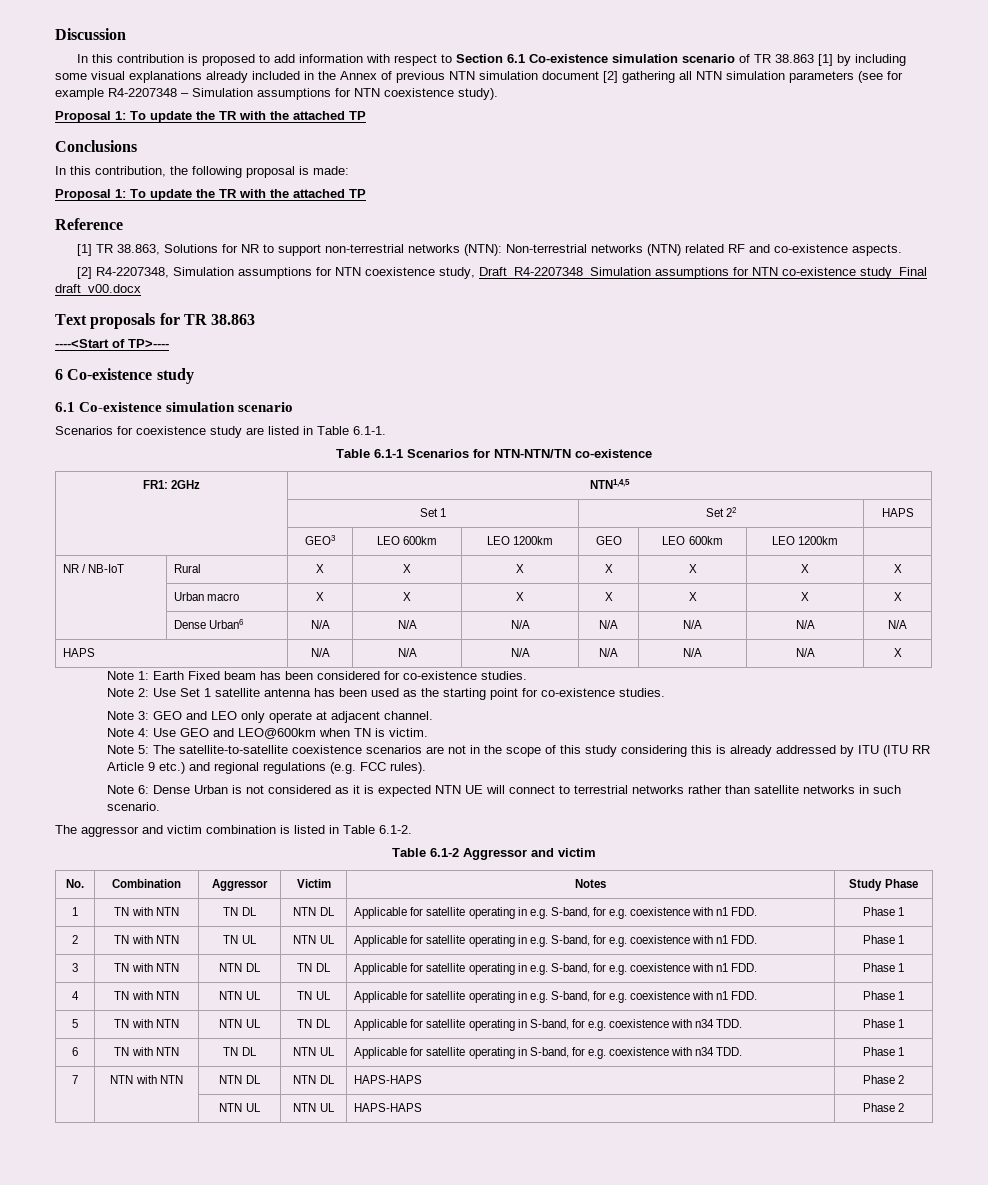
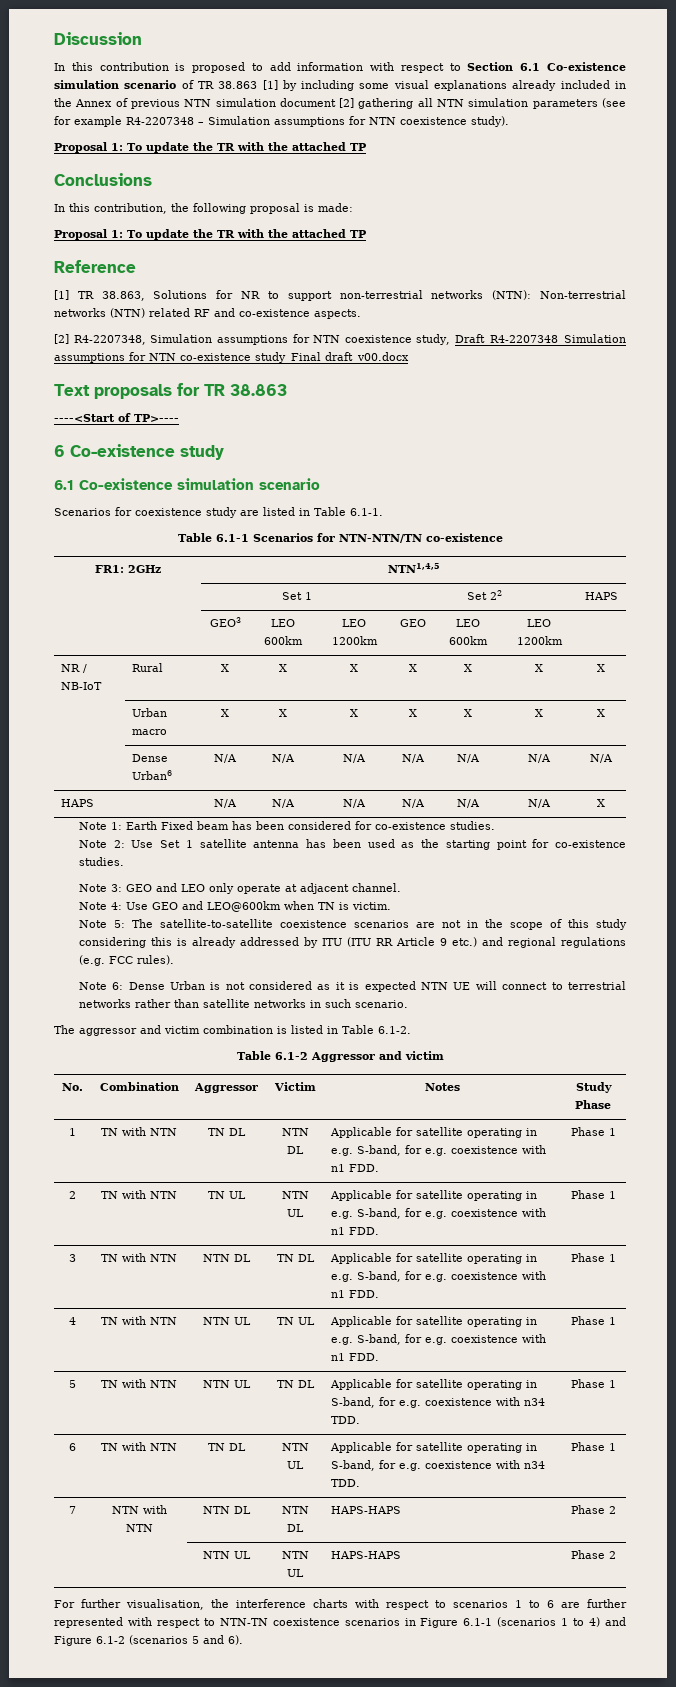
(905, 1107) none -> [54,1599,627,1610] [54,1617,627,1628] [54,1635,243,1646] // For further visualisation, the interference charts with respect to scenarios 1 to 6 are further represented with respect to NTN-TN coexistence scenarios in Figure 6.1-1 (scenarios 1 to 4) and Figure 6.1-2 (scenarios 5 and 6).

